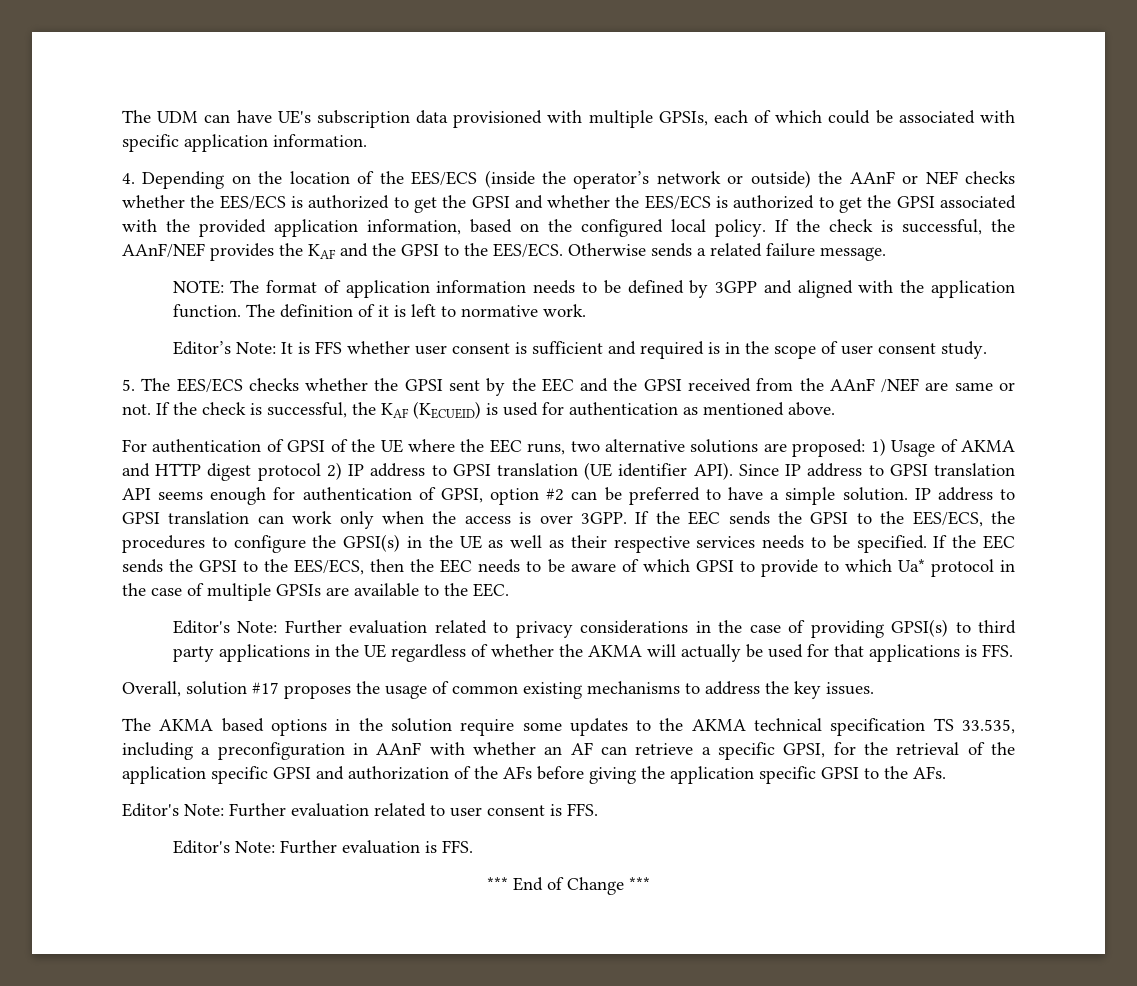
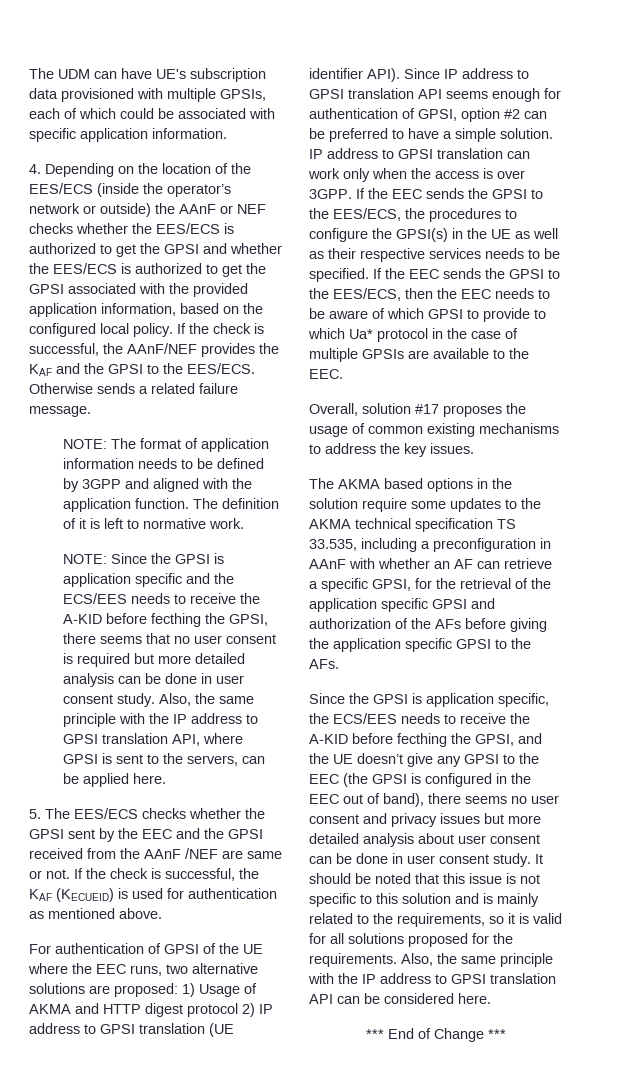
[172,341,987,359] Editor’s Note: It is FFS whether user consent is sufficient and required is in the scope of user consent study. -> [63,553,225,564] [63,573,235,587] [63,593,261,604] [63,613,269,627] [63,633,277,644] [63,653,246,667] [63,673,245,687] [63,693,255,707] [63,713,259,727] [63,733,244,746] [63,753,266,766] [63,773,167,787] NOTE: Since the GPSI is application specific and the ECS/EES needs to receive the A-KID before fecthing the GPSI, there seems that no user consent is required but more detailed analysis can be done in user consent study. Also, the same principle with the IP address to GPSI translation API, where GPSI is sent to the servers, can be applied here.
[172,619,1016,638] [172,644,1013,662] // Editor's Note: Further evaluation related to privacy considerations in the case of providing GPSI(s) to third party applications in the UE regardless of whether the AKMA will actually be used for that applications is FFS. -> (343, 374) none
[122,803,598,817] [172,840,473,854] Editor's Note: Further evaluation related to user consent is FFS. // Editor's Note: Further evaluation is FFS. -> [309,693,549,707] [309,713,530,724] [309,733,542,747] [309,753,539,767] [309,773,531,787] [309,793,559,807] [309,813,541,827] [309,833,540,847] [309,853,543,867] [309,873,540,884] [309,893,539,907] [309,913,562,927] [309,933,513,947] [309,953,553,967] [308,973,556,984] [309,993,491,1004] Since the GPSI is application specific, the ECS/EES needs to receive the A-KID before fecthing the GPSI, and the UE doesn’t give any GPSI to the EEC (the GPSI is configured in the EEC out of band), there seems no user consent and privacy issues but more detailed analysis about user consent can be done in user consent study. It should be noted that this issue is not specific to this solution and is mainly related to the requirements, so it is valid for all solutions proposed for the requirements. Also, the same principle with the IP address to GPSI translation API can be considered here.

